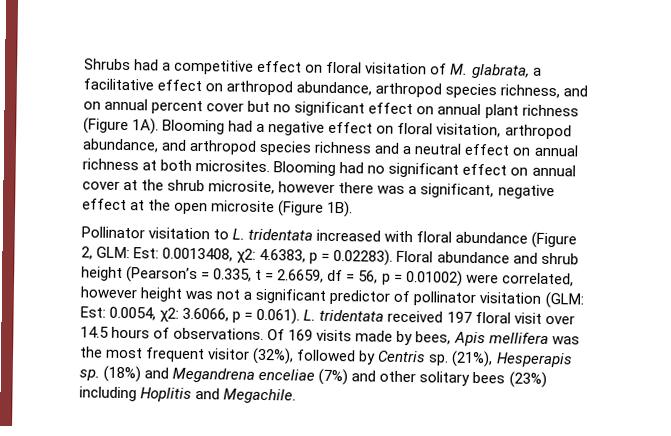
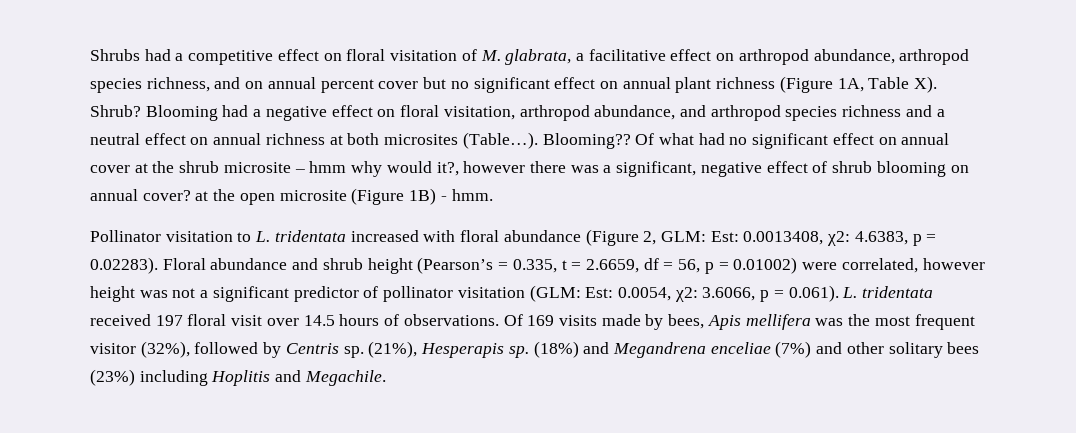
[132,118,160,135] 1A). -> [837,76,938,93] [90,105,141,117] 1A, Table X). Shrub?
[195,160,337,177] microsites. Blooming -> [384,132,694,149] microsites (Table…). Blooming?? Of what
[208,180,276,195] microsite, -> [223,161,459,177] microsite – hmm why would it?,
(127, 204) none -> [812,161,969,177] [90,189,191,201] of shrub blooming on annual cover?
[327,200,354,218] 1B). -> [409,188,493,205] 1B) - hmm.

